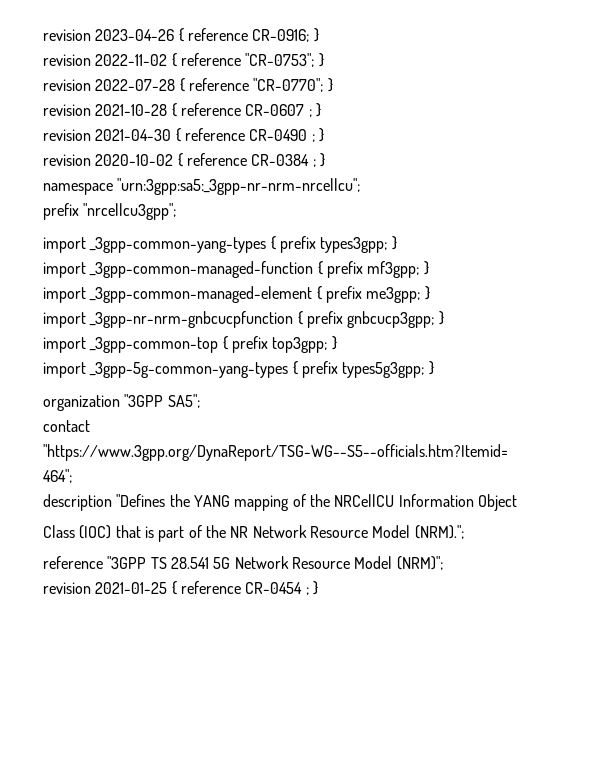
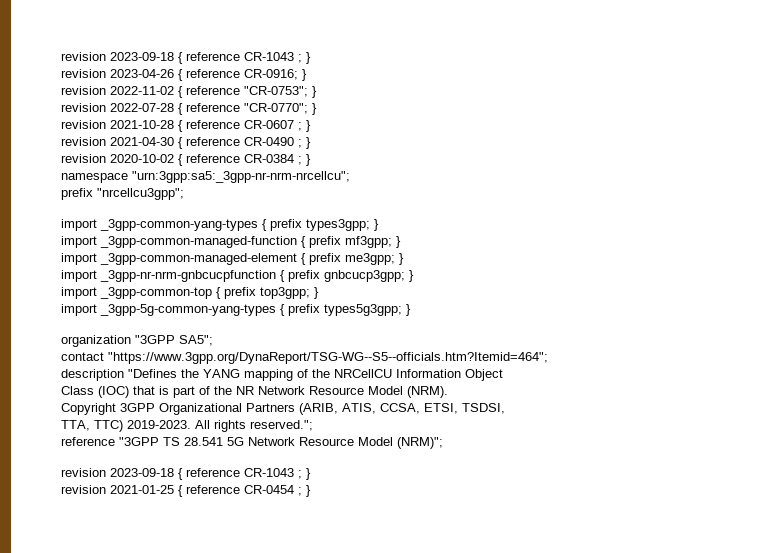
[43,29,91,41] revision -> [61,52,311,64] [61,69,106,78] revision 2023-09-18 { reference CR-1043 ; } // revision
[414,525,464,539] (NRM)."; -> [407,386,448,398] [61,403,505,415] [61,420,313,432] (NRM). // Copyright 3GPP Organizational Partners (ARIB, ATIS, CCSA, ETSI, TSDSI, // TTA, TTC) 2019-2023. All rights reserved.";
(443, 563) none -> [61,468,311,480] // revision 2023-09-18 { reference CR-1043 ; }

